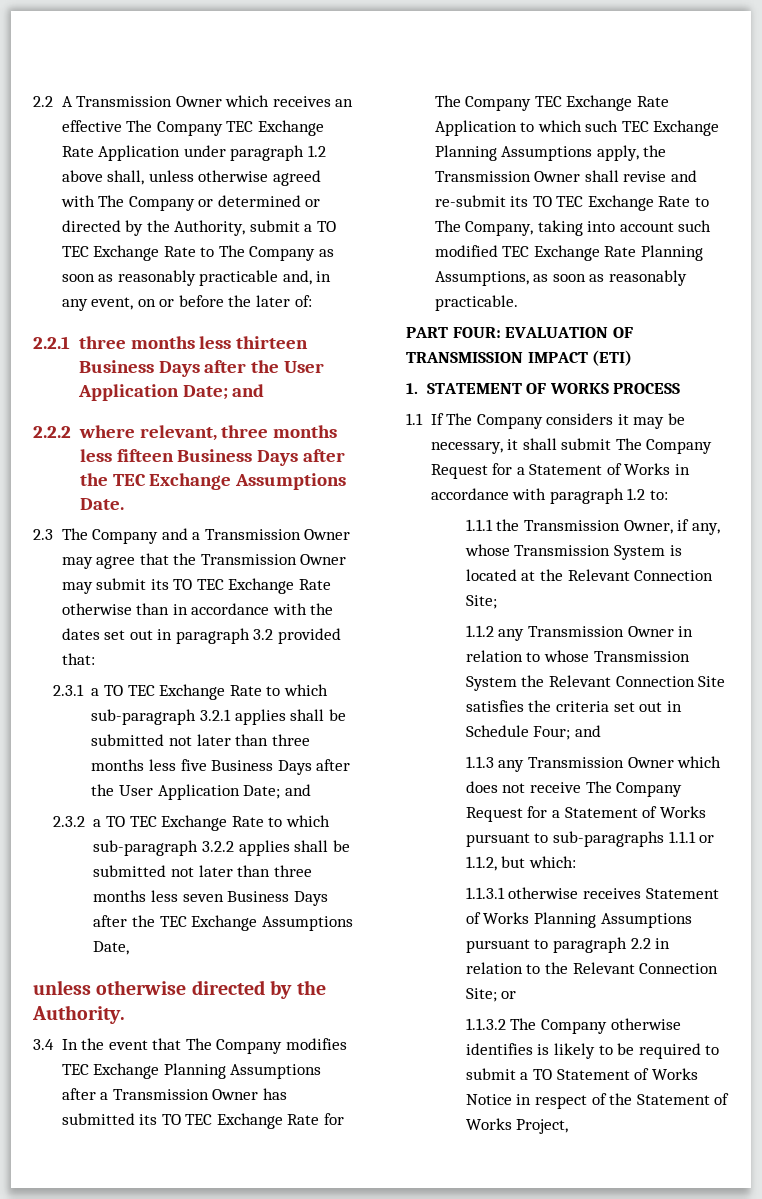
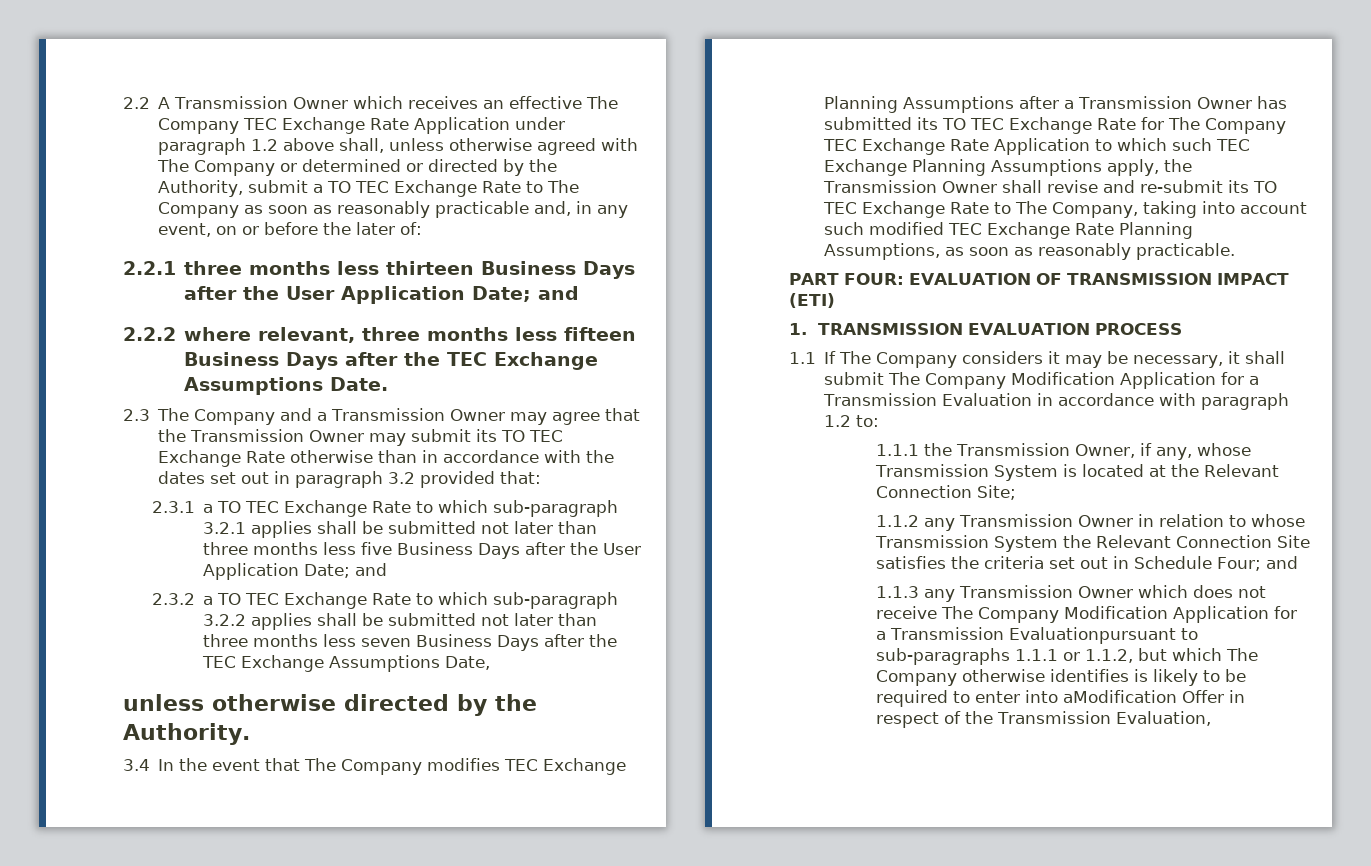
[426,383,609,394] STATEMENT OF WORKS -> [818,323,1091,335] TRANSMISSION EVALUATION
[430,463,671,479] Request for a Statement of Works -> [1011,372,1260,389] [823,393,1033,406] Modification Application for a Transmission Evaluation
[465,806,706,822] [465,833,530,847] Request for a Statement of Works pursuant -> [1064,606,1298,623] [876,627,1176,644] Modification Application for a Transmission Evaluationpursuant
[529,856,577,868] [465,887,719,899] [465,912,692,928] [465,937,671,953] [465,962,719,974] [465,988,517,1002] [465,1018,506,1030] which: // 1.1.3.1 otherwise receives Statement of Works Planning Assumptions pursuant to paragraph 2.2 in relation to the Relevant Connection Site; or // 1.1.3.2 -> [1172,648,1223,661] which
[465,1068,698,1080] [465,1093,730,1109] [465,1118,569,1134] submit a TO Statement of Works Notice in respect of the Statement of Works Project, -> [975,690,1246,703] [876,711,1211,728] enter into aModification Offer in respect of the Transmission Evaluation,

